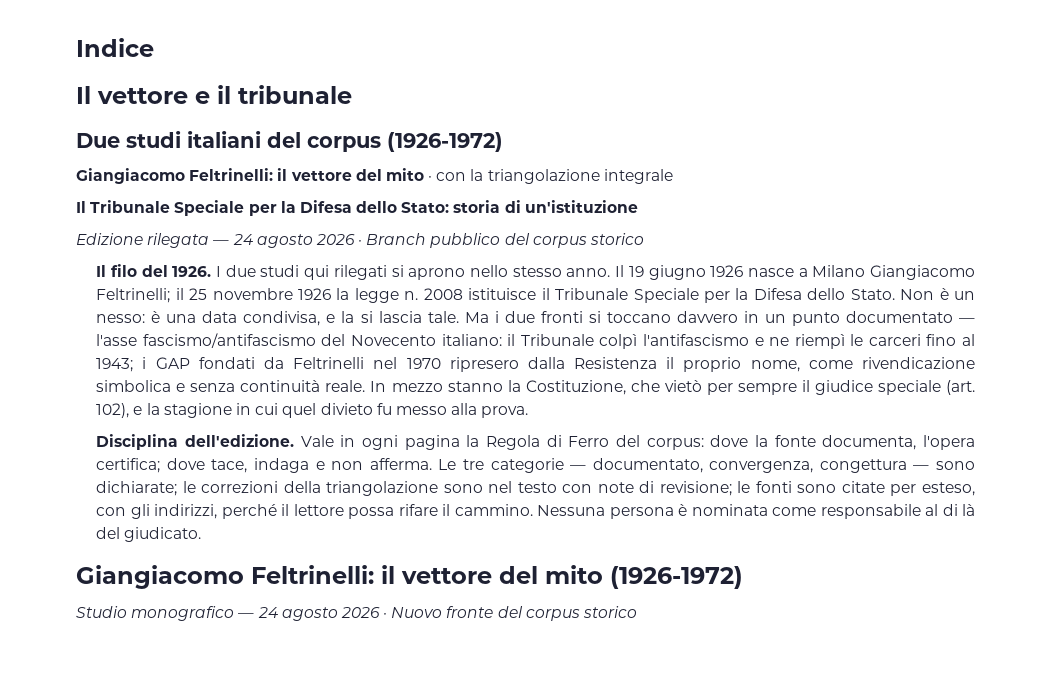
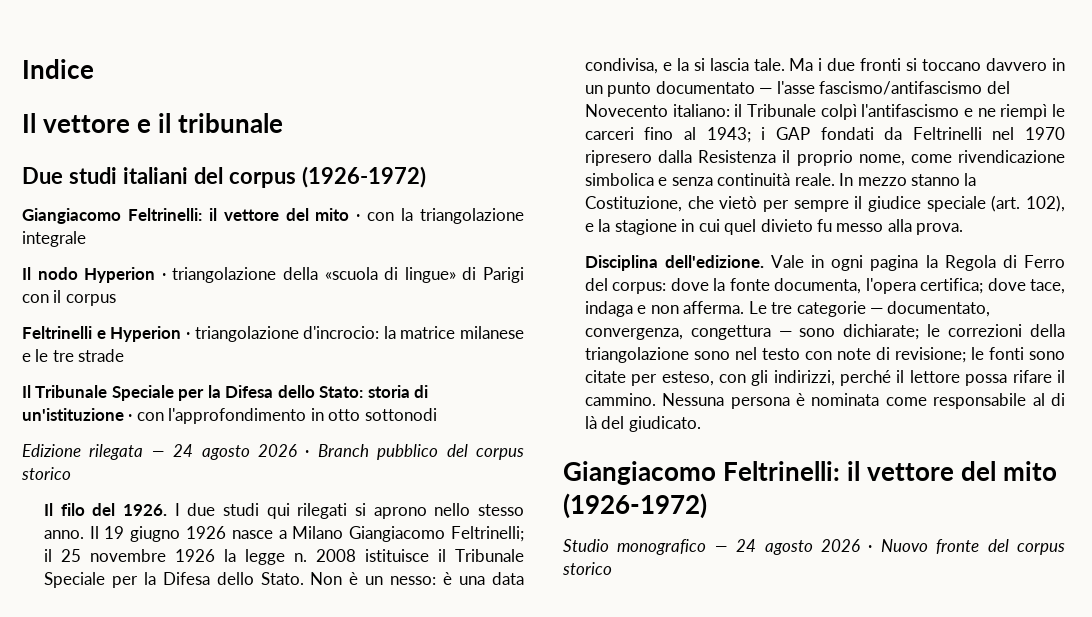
(673, 176) none -> [22,267,525,283] [22,290,116,306] [22,326,524,342] [22,349,125,362] // Il nodo Hyperion · triangolazione della «scuola di lingue» di Parigi con il corpus // Feltrinelli e Hyperion · triangolazione d'incrocio: la matrice milanese e le tre strade
(638, 206) none -> [128,408,437,424] · con l'approfondimento in otto sottonodi

